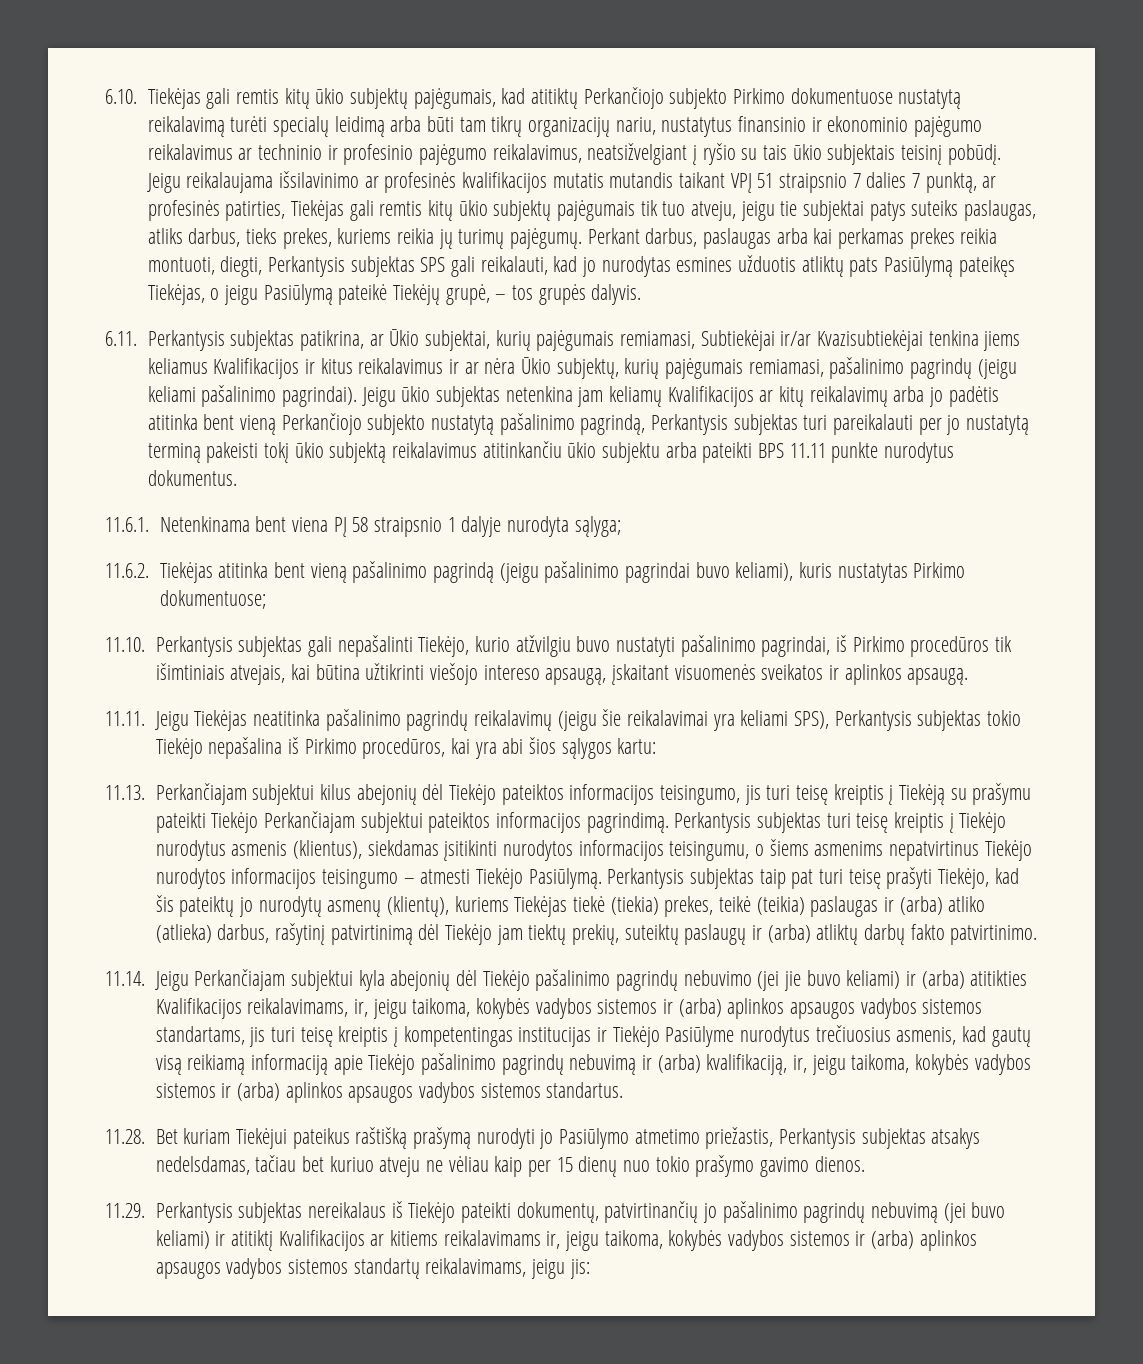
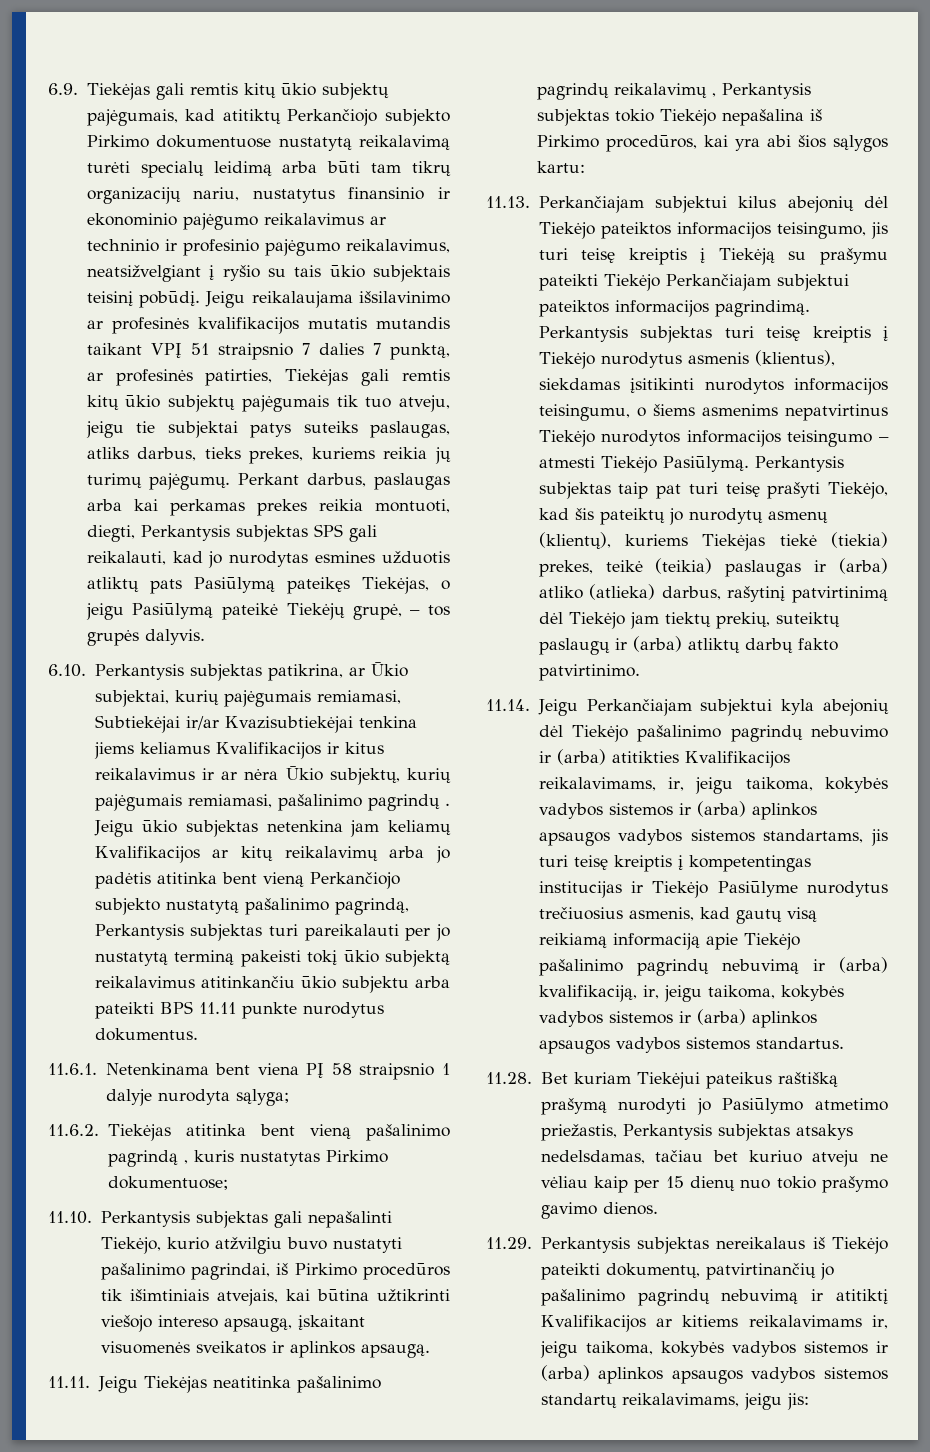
[105,89,137,104] 6.10. -> [48,83,78,95] 6.9.
[105,331,137,346] 6.11. -> [48,664,86,677] 6.10.
[977,359,1017,379] [147,385,357,407] (jeigu keliami pašalinimo pagrindai). -> [445,803,450,806] .
[499,561,794,583] (jeigu pašalinimo pagrindai buvo keliami), -> [183,1160,188,1164] ,
[557,709,829,731] (jeigu šie reikalavimai yra keliami SPS), -> [711,93,716,97] ,
[757,970,901,991] (jei jie buvo keliami) -> (888, 731) none
[943,1202,1006,1223] [155,1230,210,1249] (jei buvo keliami) -> (799, 1296) none

